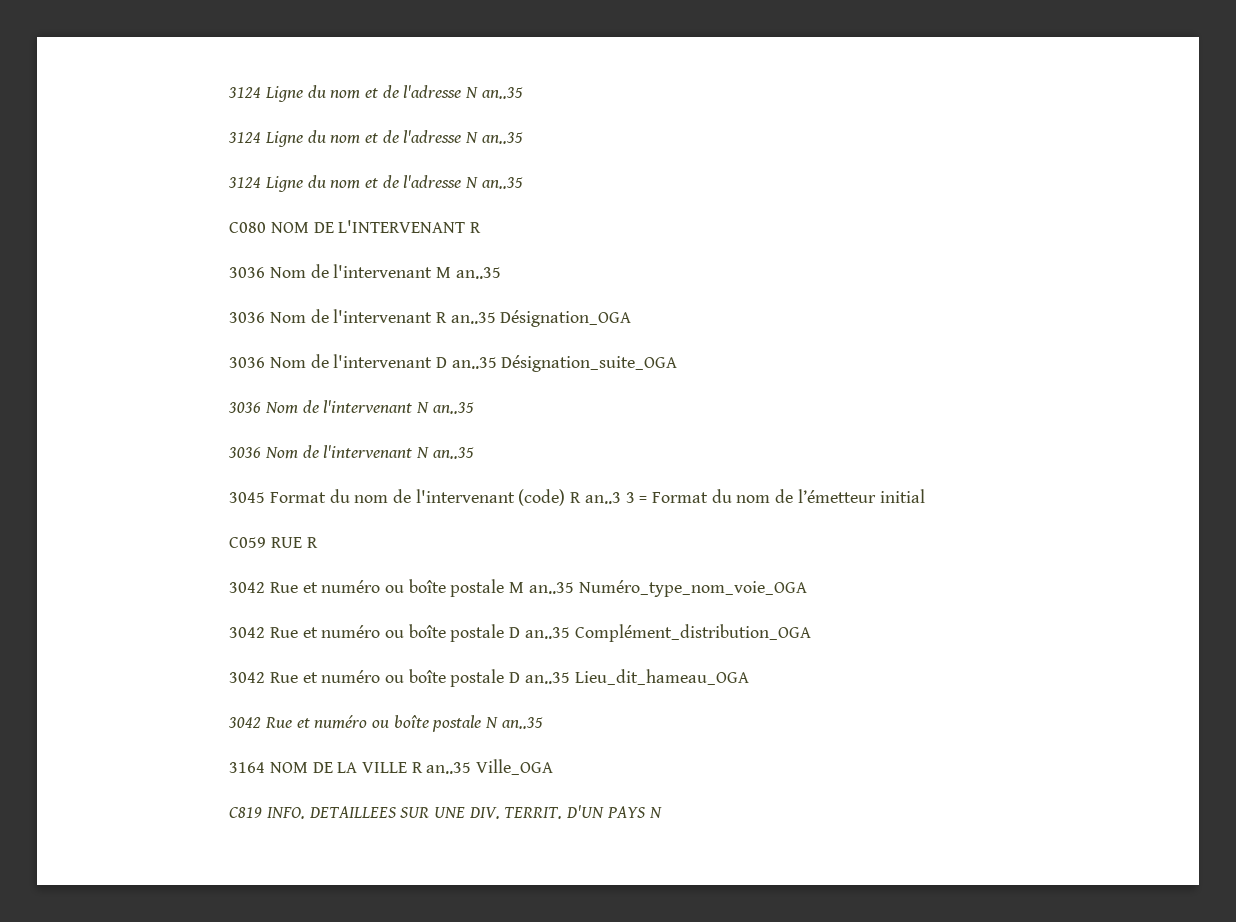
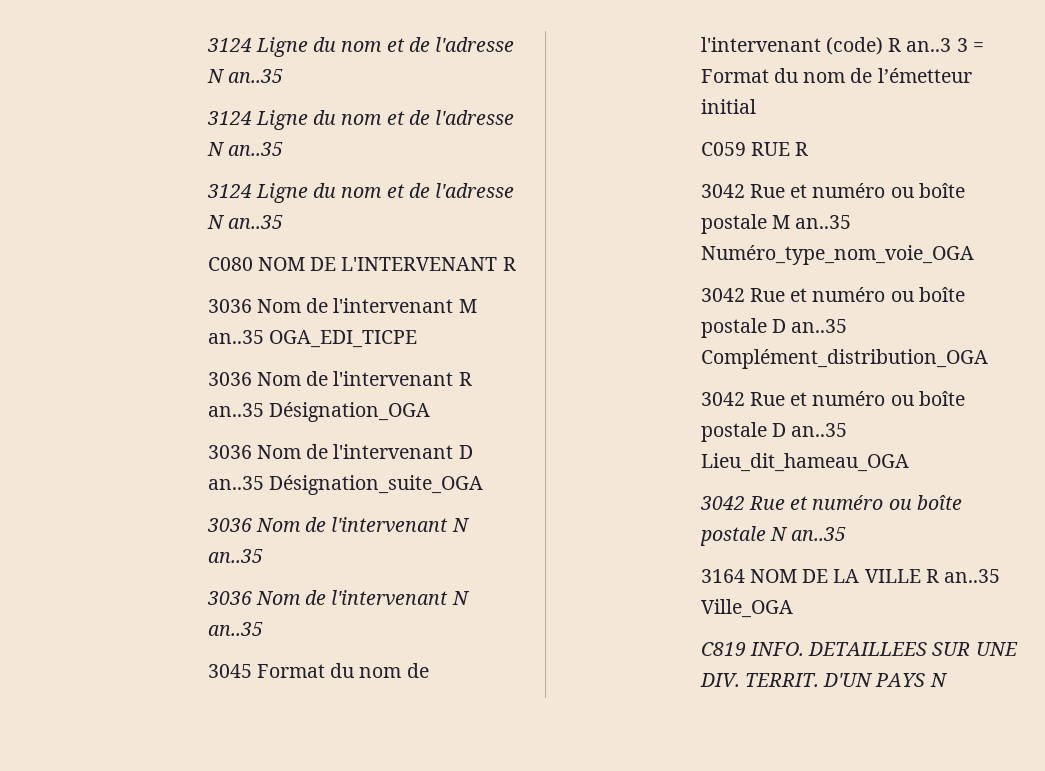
(501, 273) none -> [268,330,417,348] OGA_EDI_TICPE

